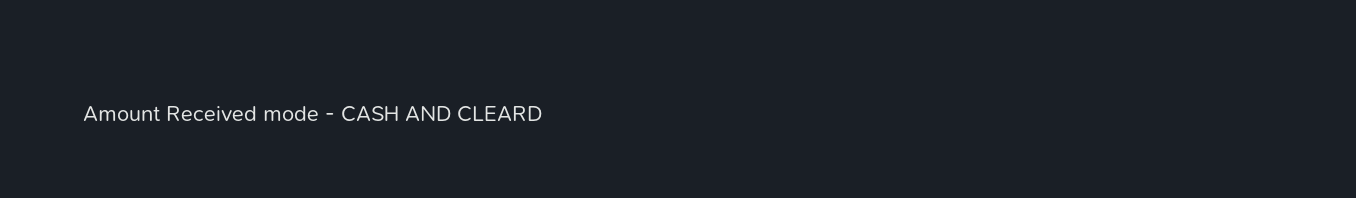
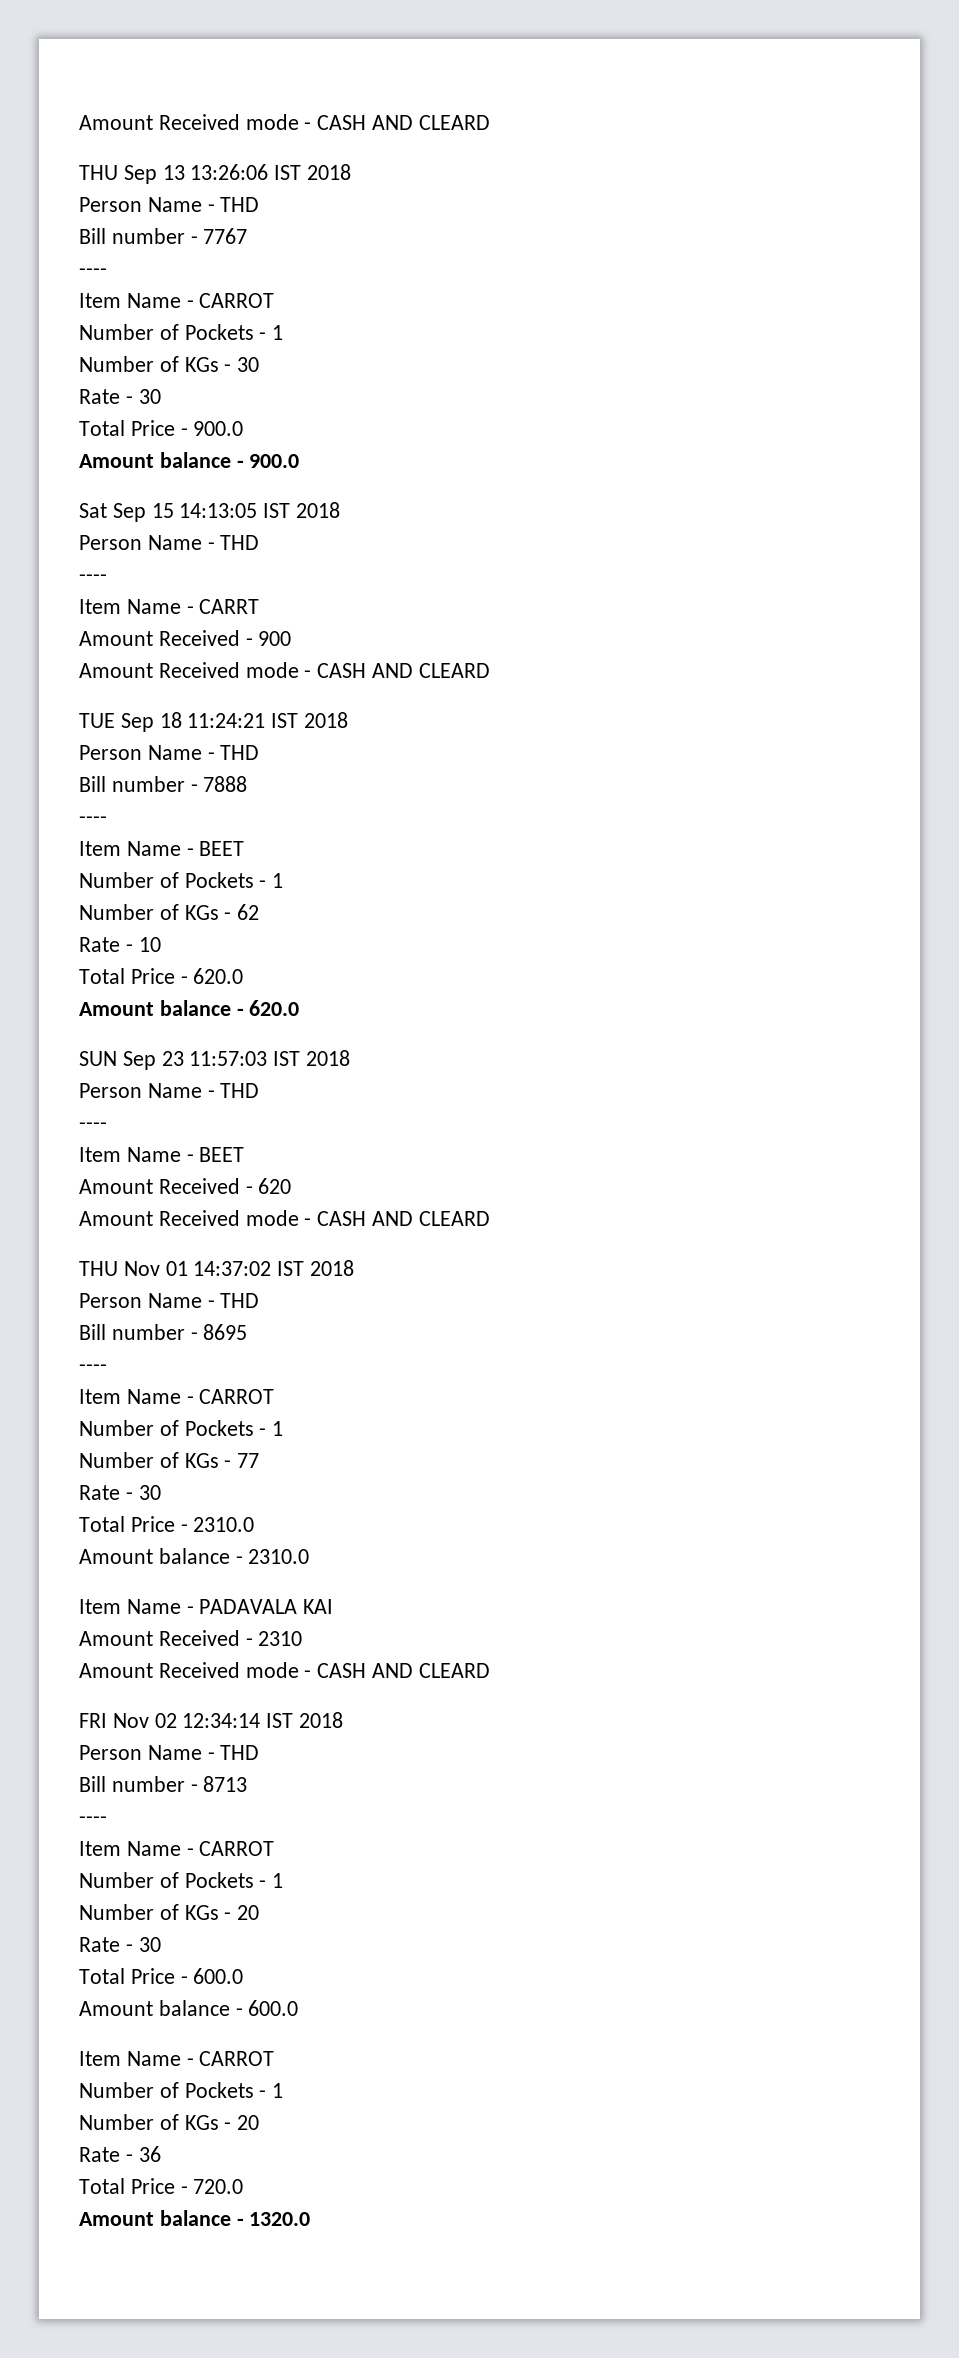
[83,106,542,122] Amount Received mode - CASH AND CLEARD -> [79,114,490,130] [79,164,352,184] [79,197,260,212] [79,228,248,244] [79,268,107,276] [79,293,275,308] [79,324,284,340] [79,356,260,372] [79,389,161,404] [79,420,244,436] [79,452,300,468] [79,502,341,522] [79,535,260,550] [79,574,107,582] [79,599,260,614] [79,630,292,646] [79,662,490,678] [79,712,349,732] [79,745,260,760] [79,776,248,792] [79,816,107,824] [79,841,245,856] [79,872,284,888] [79,904,260,920] [79,937,161,952] [79,968,244,984] [79,1000,300,1016] [79,1050,351,1070] [79,1083,260,1098] [79,1122,107,1130] [79,1147,245,1162] [79,1178,292,1194] [79,1210,490,1226] [79,1260,355,1276] [79,1293,260,1308] [79,1324,248,1340] [79,1364,107,1372] [79,1389,275,1404] [79,1420,284,1436] [79,1452,260,1468] [79,1485,161,1500] [79,1516,255,1532] [79,1548,310,1564] [79,1599,334,1614] [79,1630,303,1646] [79,1662,490,1678] [79,1712,344,1728] [79,1745,260,1760] [79,1776,248,1792] [79,1816,107,1824] [79,1841,275,1856] [79,1872,284,1888] [79,1904,260,1920] [79,1937,161,1952] [79,1968,244,1984] [79,2000,299,2016] [79,2051,275,2066] [79,2082,284,2098] [79,2114,260,2130] [79,2146,161,2162] [79,2178,244,2194] [79,2210,311,2226] Amount Received mode - CASH AND CLEARD // THU Sep 13 13:26:06 IST 2018 // Person Name - THD // Bill number - 7767 // ---- // Item Name - CARROT // Number of Pockets - 1 // Number of KGs - 30 // Rate - 30 // Total Price - 900.0 // Amount balance - 900.0 // Sat Sep 15 14:13:05 IST 2018 // Person Name - THD // ---- // Item Name - CARRT // Amount Received - 900 // Amount Received mode - CASH AND CLEARD // TUE Sep 18 11:24:21 IST 2018 // Person Name - THD // Bill number - 7888 // ---- // Item Name - BEET // Number of Pockets - 1 // Number of KGs - 62 // Rate - 10 // Total Price - 620.0 // Amount balance - 620.0 // SUN Sep 23 11:57:03 IST 2018 // Person Name - THD // ---- // Item Name - BEET // Amount Received - 620 // Amount Received mode - CASH AND CLEARD // THU Nov 01 14:37:02 IST 2018 // Person Name - THD // Bill number - 8695 // ---- // Item Name - CARROT // Number of Pockets - 1 // Number of KGs - 77 // Rate - 30 // Total Price - 2310.0 // Amount balance - 2310.0 // Item Name - PADAVALA KAI // Amount Received - 2310 // Amount Received mode - CASH AND CLEARD // FRI Nov 02 12:34:14 IST 2018 // Person Name - THD // Bill number - 8713 // ---- // Item Name - CARROT // Number of Pockets - 1 // Number of KGs - 20 // Rate - 30 // Total Price - 600.0 // Amount balance - 600.0 // Item Name - CARROT // Number of Pockets - 1 // Number of KGs - 20 // Rate - 36 // Total Price - 720.0 // Amount balance - 1320.0

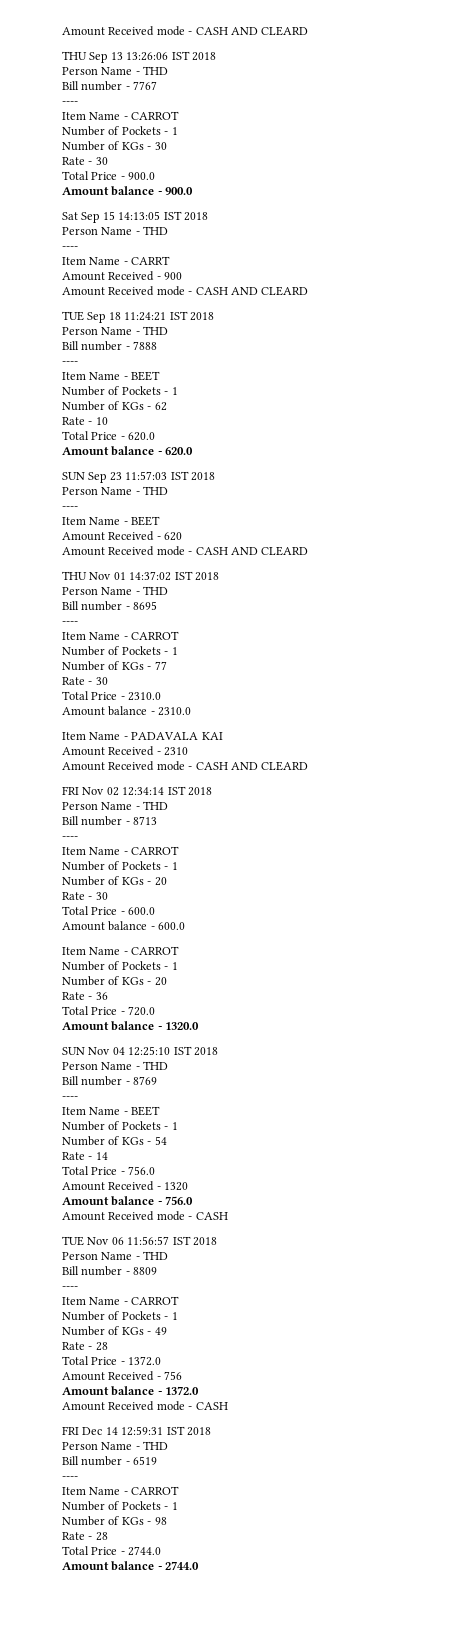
(311, 2219) none -> [62,1046,218,1056] [62,1061,169,1070] [62,1076,158,1086] [62,1096,78,1100] [62,1106,161,1116] [62,1121,178,1131] [62,1136,167,1146] [62,1152,108,1160] [62,1166,156,1175] [62,1181,189,1191] [62,1196,194,1206] [62,1211,228,1221] [62,1236,217,1246] [62,1251,169,1260] [62,1266,158,1276] [62,1286,78,1290] [62,1296,180,1305] [62,1311,178,1321] [62,1326,167,1336] [62,1342,108,1351] [62,1356,162,1366] [62,1371,183,1381] [62,1386,200,1396] [62,1401,228,1411] [62,1426,211,1436] [62,1441,169,1450] [62,1456,158,1466] [62,1476,78,1480] [62,1486,180,1495] [62,1501,178,1511] [62,1516,167,1526] [62,1532,108,1541] [62,1546,162,1556] [62,1561,200,1571] // SUN Nov 04 12:25:10 IST 2018 // Person Name - THD // Bill number - 8769 // ---- // Item Name - BEET // Number of Pockets - 1 // Number of KGs - 54 // Rate - 14 // Total Price - 756.0 // Amount Received - 1320 // Amount balance - 756.0 // Amount Received mode - CASH // TUE Nov 06 11:56:57 IST 2018 // Person Name - THD // Bill number - 8809 // ---- // Item Name - CARROT // Number of Pockets - 1 // Number of KGs - 49 // Rate - 28 // Total Price - 1372.0 // Amount Received - 756 // Amount balance - 1372.0 // Amount Received mode - CASH // FRI Dec 14 12:59:31 IST 2018 // Person Name - THD // Bill number - 6519 // ---- // Item Name - CARROT // Number of Pockets - 1 // Number of KGs - 98 // Rate - 28 // Total Price - 2744.0 // Amount balance - 2744.0

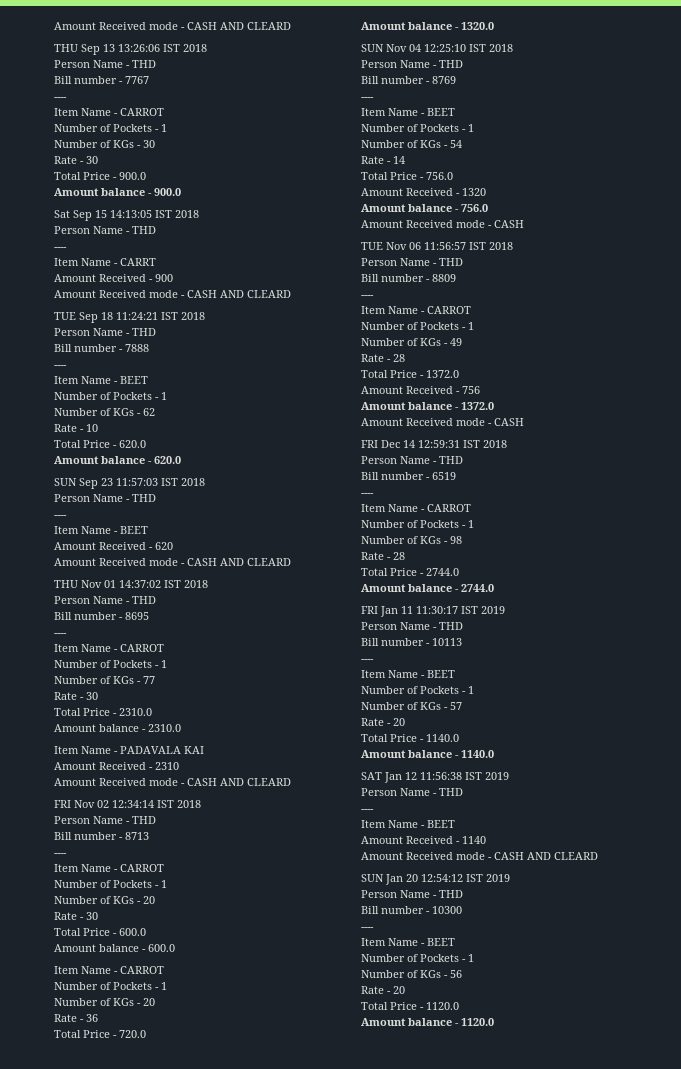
(200, 1565) none -> [361,606,505,617] [361,622,463,630] [361,638,462,646] [361,659,374,662] [361,670,455,678] [361,686,474,694] [361,702,462,710] [361,718,405,726] [361,734,459,742] [361,750,494,758] [361,772,509,783] [361,788,463,796] [361,809,374,812] [361,820,455,828] [361,836,486,844] [361,852,598,860] [361,874,510,885] [361,890,463,898] [361,906,462,914] [361,927,374,930] [361,938,455,946] [361,954,474,962] [361,970,462,978] [361,986,405,994] [361,1002,459,1010] [361,1018,494,1026] // FRI Jan 11 11:30:17 IST 2019 // Person Name - THD // Bill number - 10113 // ---- // Item Name - BEET // Number of Pockets - 1 // Number of KGs - 57 // Rate - 20 // Total Price - 1140.0 // Amount balance - 1140.0 // SAT Jan 12 11:56:38 IST 2019 // Person Name - THD // ---- // Item Name - BEET // Amount Received - 1140 // Amount Received mode - CASH AND CLEARD // SUN Jan 20 12:54:12 IST 2019 // Person Name - THD // Bill number - 10300 // ---- // Item Name - BEET // Number of Pockets - 1 // Number of KGs - 56 // Rate - 20 // Total Price - 1120.0 // Amount balance - 1120.0

